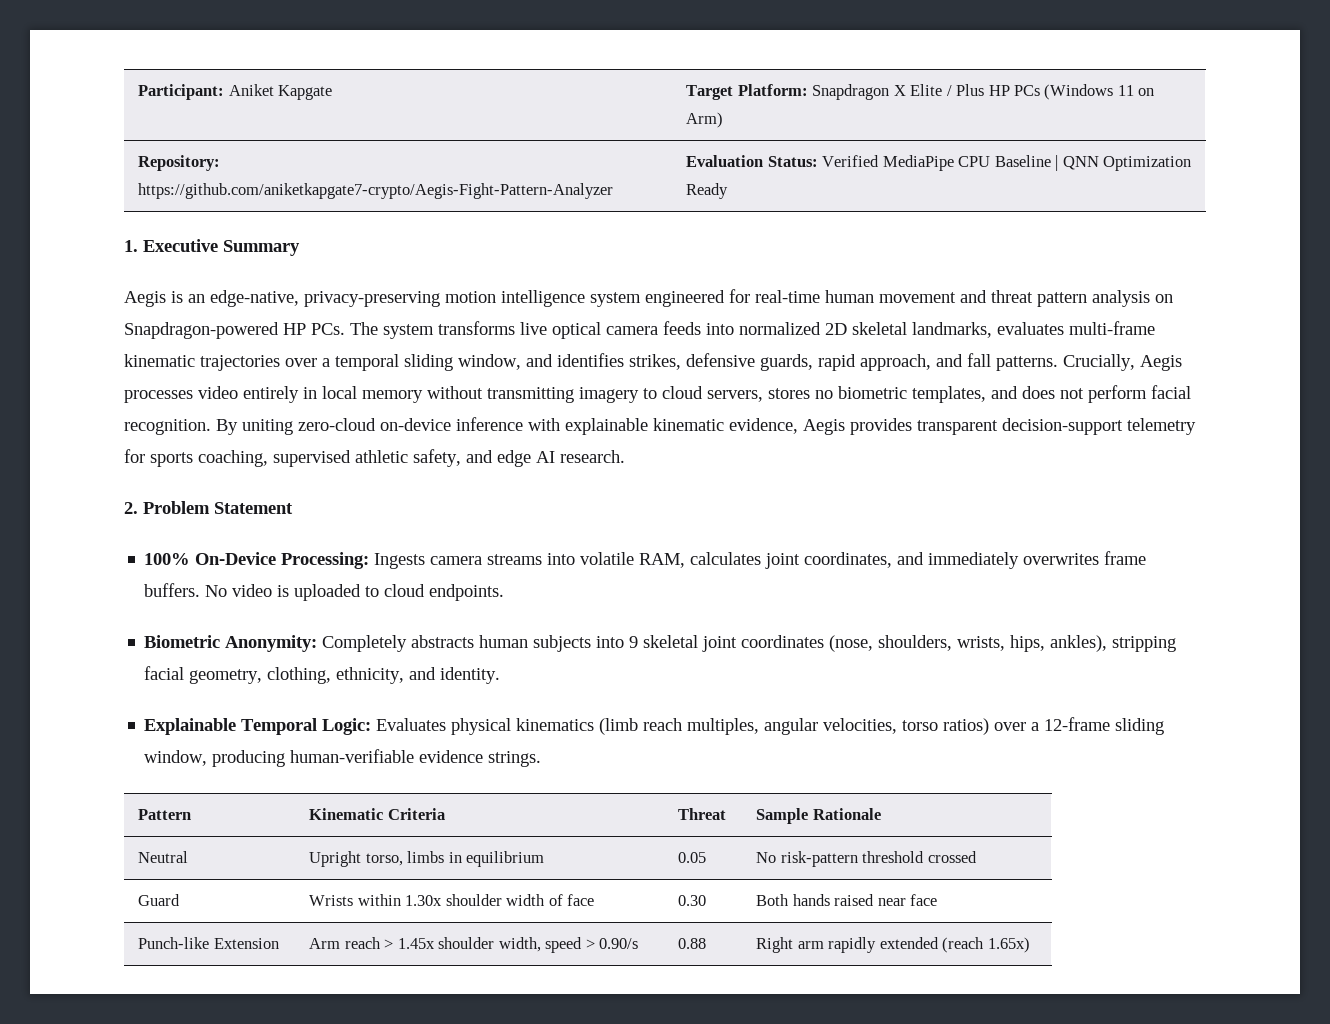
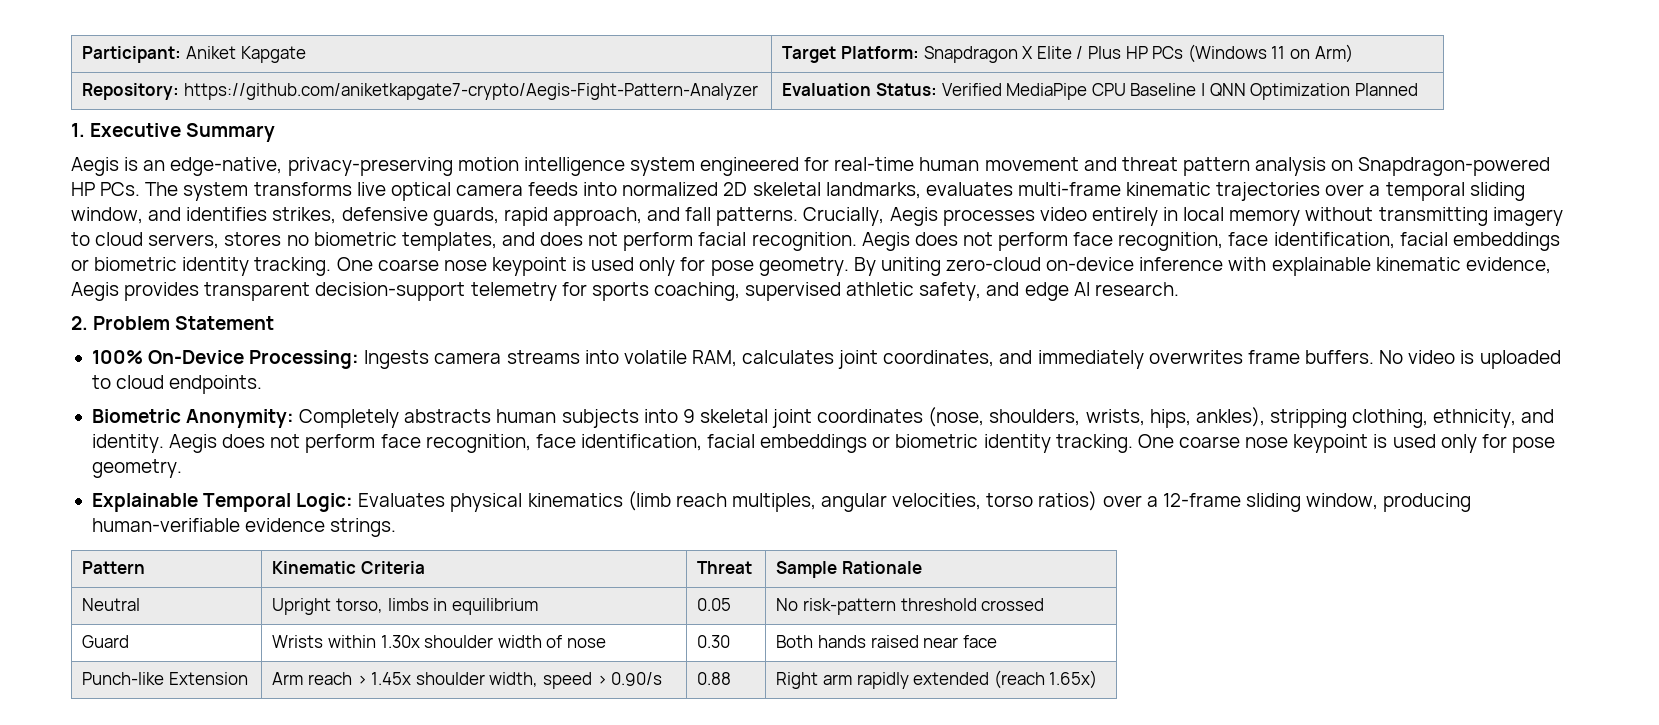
[686,183,729,199] Ready -> [1354,83,1418,96] Planned
(211, 427) none -> [861,232,1560,251] [71,257,849,276] Aegis does not perform face recognition, face identification, facial embeddings or biometric identity tracking. One coarse nose keypoint is used only for pose geometry.
[144,666,263,684] facial geometry, -> (1347, 418) none
(501, 675) none -> [169,434,1555,453] [91,459,182,478] Aegis does not perform face recognition, face identification, facial embeddings or biometric identity tracking. One coarse nose keypoint is used only for pose geometry.
[567,894,595,906] face -> [566,638,606,648] nose

